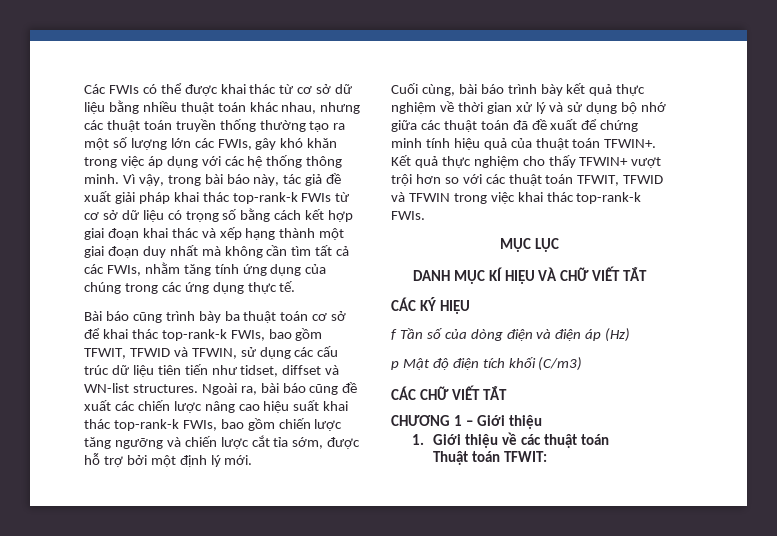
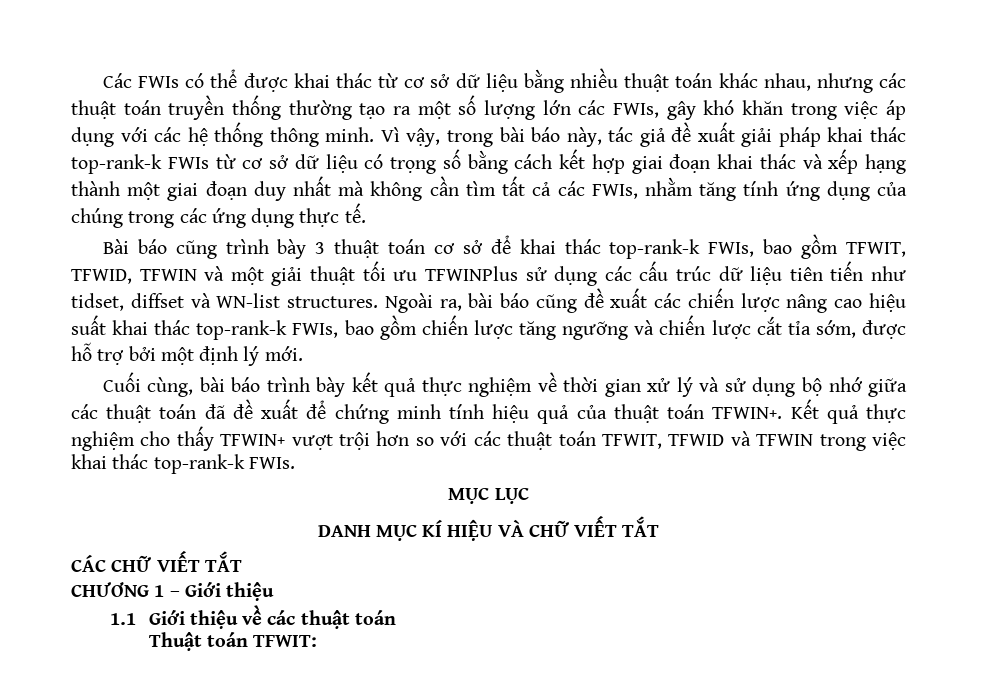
[224,311,240,321] ba -> [315,242,326,254] 3
[129,347,237,359] TFWID và TFWIN, -> [71,261,518,286] TFWID, TFWIN và một giải thuật tối ưu TFWINPlus
[391,297,470,314] [391,328,631,342] [391,357,583,371] // CÁC KÝ HIỆU // f Tần số của dòng điện và điện áp (Hz) // p Mật độ điện tích khối (C/m3) -> (660, 526) none
[412,434,425,445] 1. -> [109,613,136,625] 1.1

